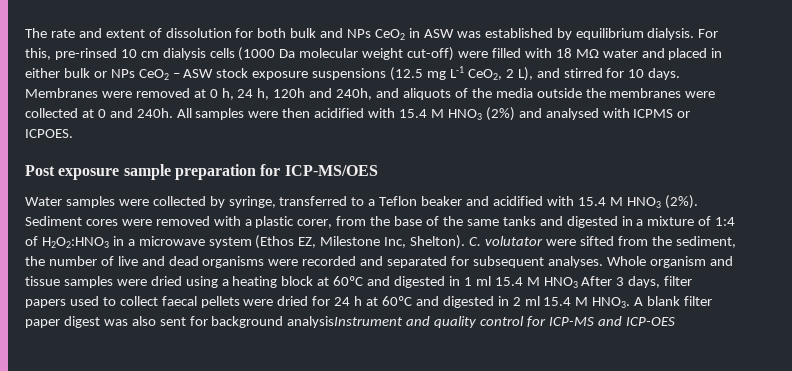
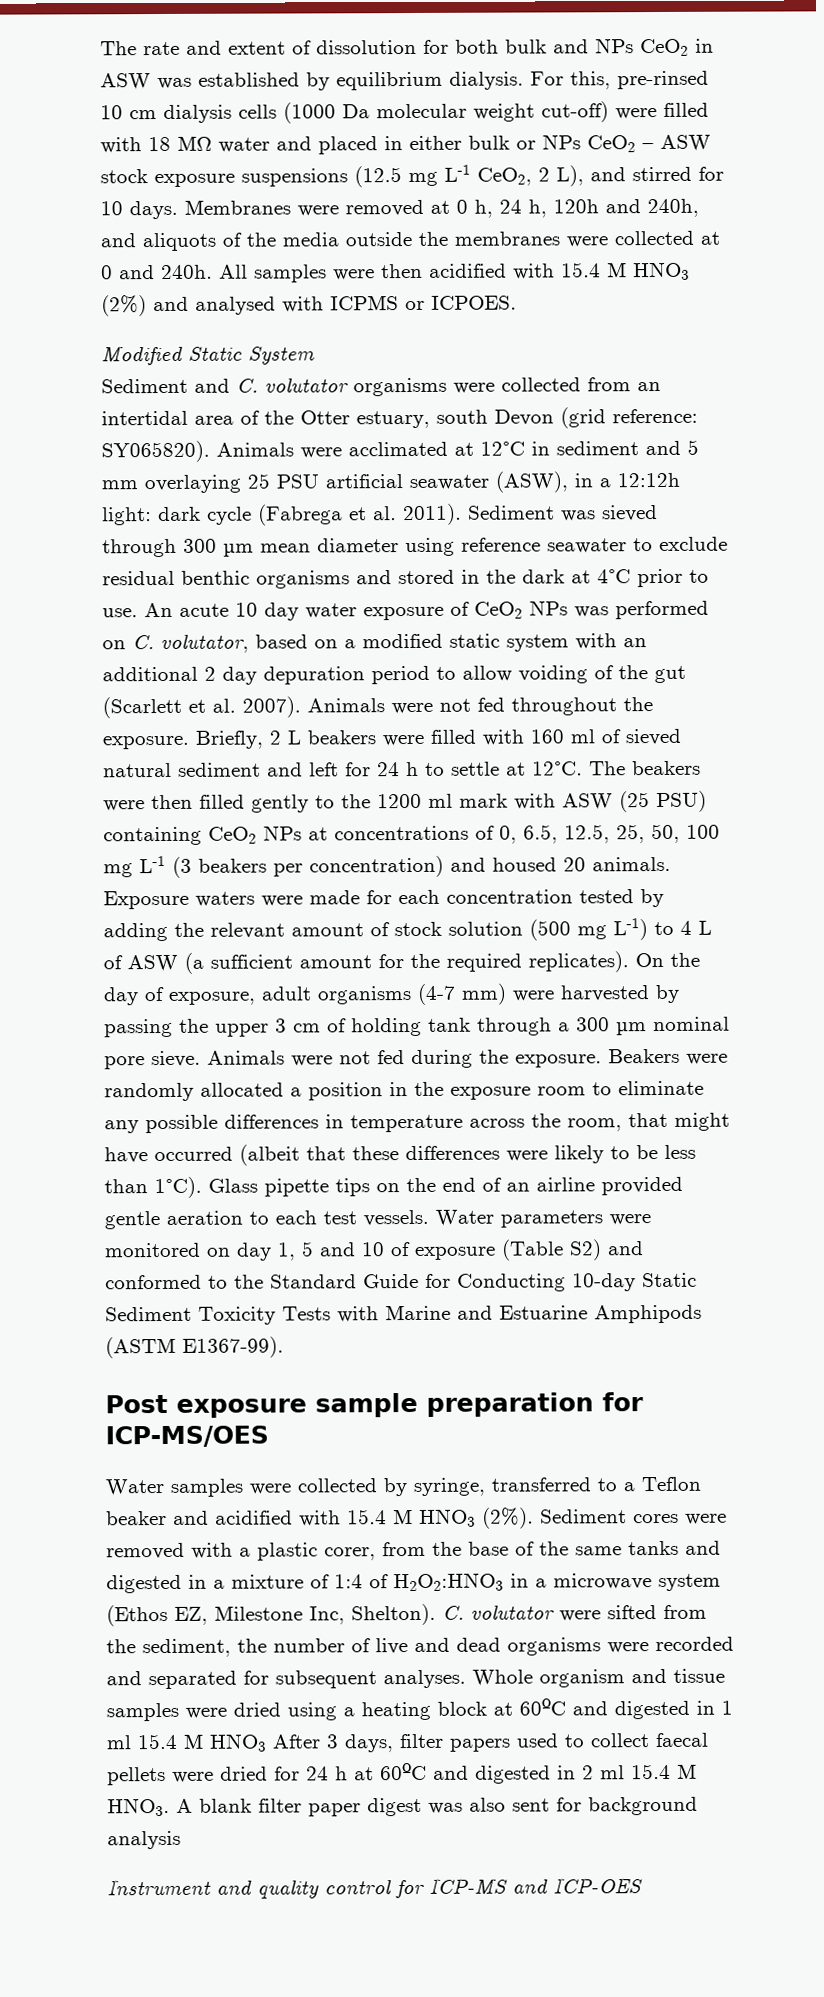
(73, 133) none -> [101,345,315,366] [101,377,661,397] [101,407,698,429] [101,439,699,463] [101,471,680,494] [102,503,658,526] [102,536,728,558] [102,568,709,589] [102,600,709,621] [102,633,647,654] [102,665,686,685] [102,696,653,719] [102,728,681,750] [103,760,701,778] [103,790,707,813] [103,823,720,846] [103,855,671,878] [103,888,664,910] [103,918,712,942] [103,951,700,974] [103,983,680,1006] [104,1016,730,1038] [104,1048,728,1070] [104,1080,704,1102] [104,1112,730,1134] [104,1144,696,1166] [104,1176,683,1199] [104,1209,651,1230] [104,1239,644,1261] [105,1272,697,1292] [105,1304,702,1325] [105,1336,284,1359] // Modified Static System // Sediment and C. volutator organisms were collected from an intertidal area of the Otter estuary, south Devon (grid reference: SY065820). Animals were acclimated at 12°C in sediment and 5 mm overlaying 25 PSU artificial seawater (ASW), in a 12:12h light: dark cycle (Fabrega et al. 2011). Sediment was sieved through 300 µm mean diameter using reference seawater to exclude residual benthic organisms and stored in the dark at 4°C prior to use. An acute 10 day water exposure of CeO2 NPs was performed on C. volutator, based on a modified static system with an additional 2 day depuration period to allow voiding of the gut (Scarlett et al. 2007). Animals were not fed throughout the exposure. Briefly, 2 L beakers were filled with 160 ml of sieved natural sediment and left for 24 h to settle at 12°C. The beakers were then filled gently to the 1200 ml mark with ASW (25 PSU) containing CeO2 NPs at concentrations of 0, 6.5, 12.5, 25, 50, 100 mg L-1 (3 beakers per concentration) and housed 20 animals. Exposure waters were made for each concentration tested by adding the relevant amount of stock solution (500 mg L-1) to 4 L of ASW (a sufficient amount for the required replicates). On the day of exposure, adult organisms (4-7 mm) were harvested by passing the upper 3 cm of holding tank through a 300 µm nominal pore sieve. Animals were not fed during the exposure. Beakers were randomly allocated a position in the exposure room to eliminate any possible differences in temperature across the room, that might have occurred (albeit that these differences were likely to be less than 1°C). Glass pipette tips on the end of an airline provided gentle aeration to each test vessels. Water parameters were monitored on day 1, 5 and 10 of exposure (Table S2) and conformed to the Standard Guide for Conducting 10-day Static Sediment Toxicity Tests with Marine and Estuarine Amphipods (ASTM E1367-99).
[287,316,404,328] analysisInstrument -> [107,1830,181,1850] [107,1878,211,1896] analysis // Instrument

